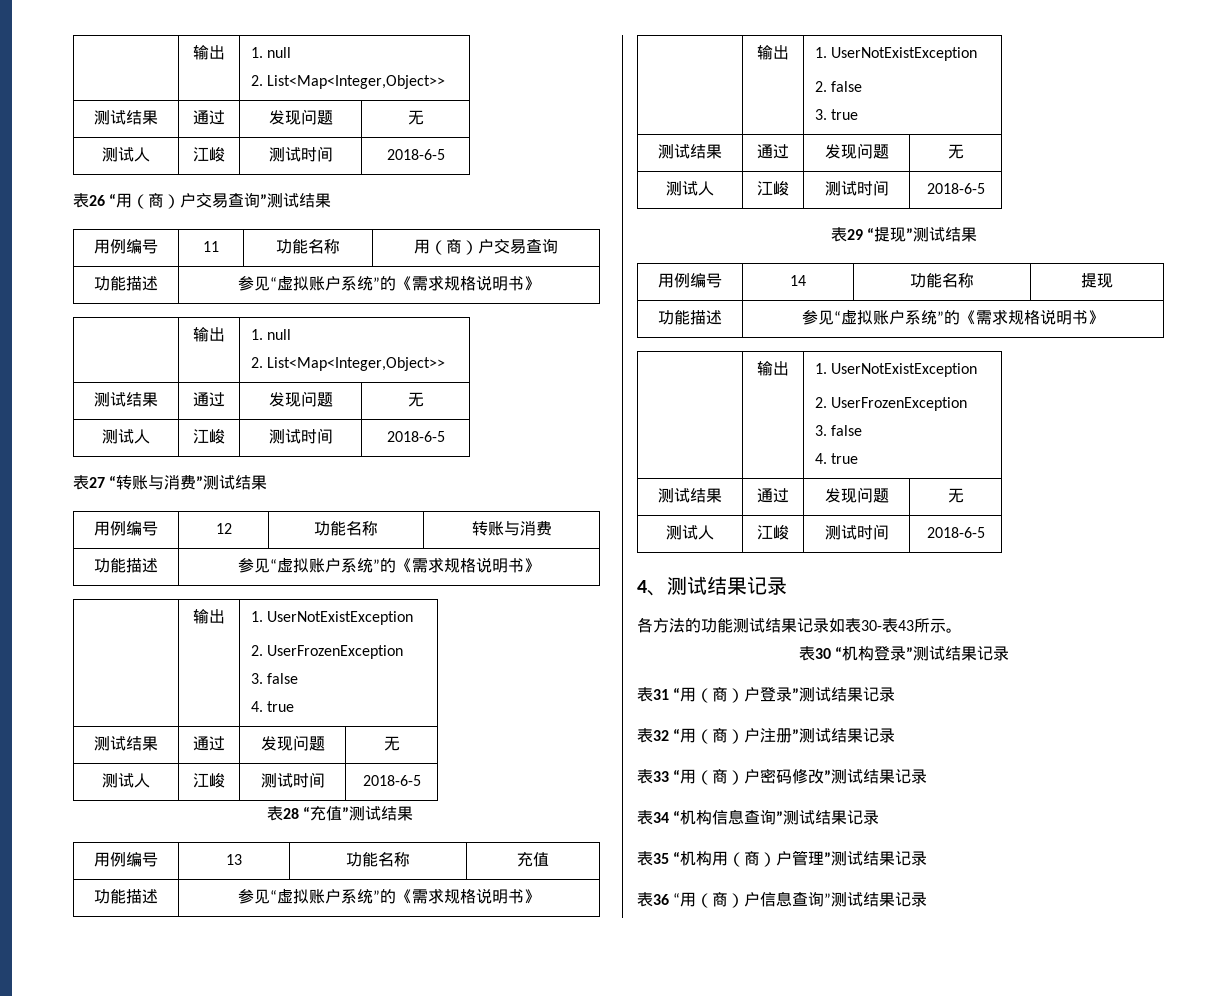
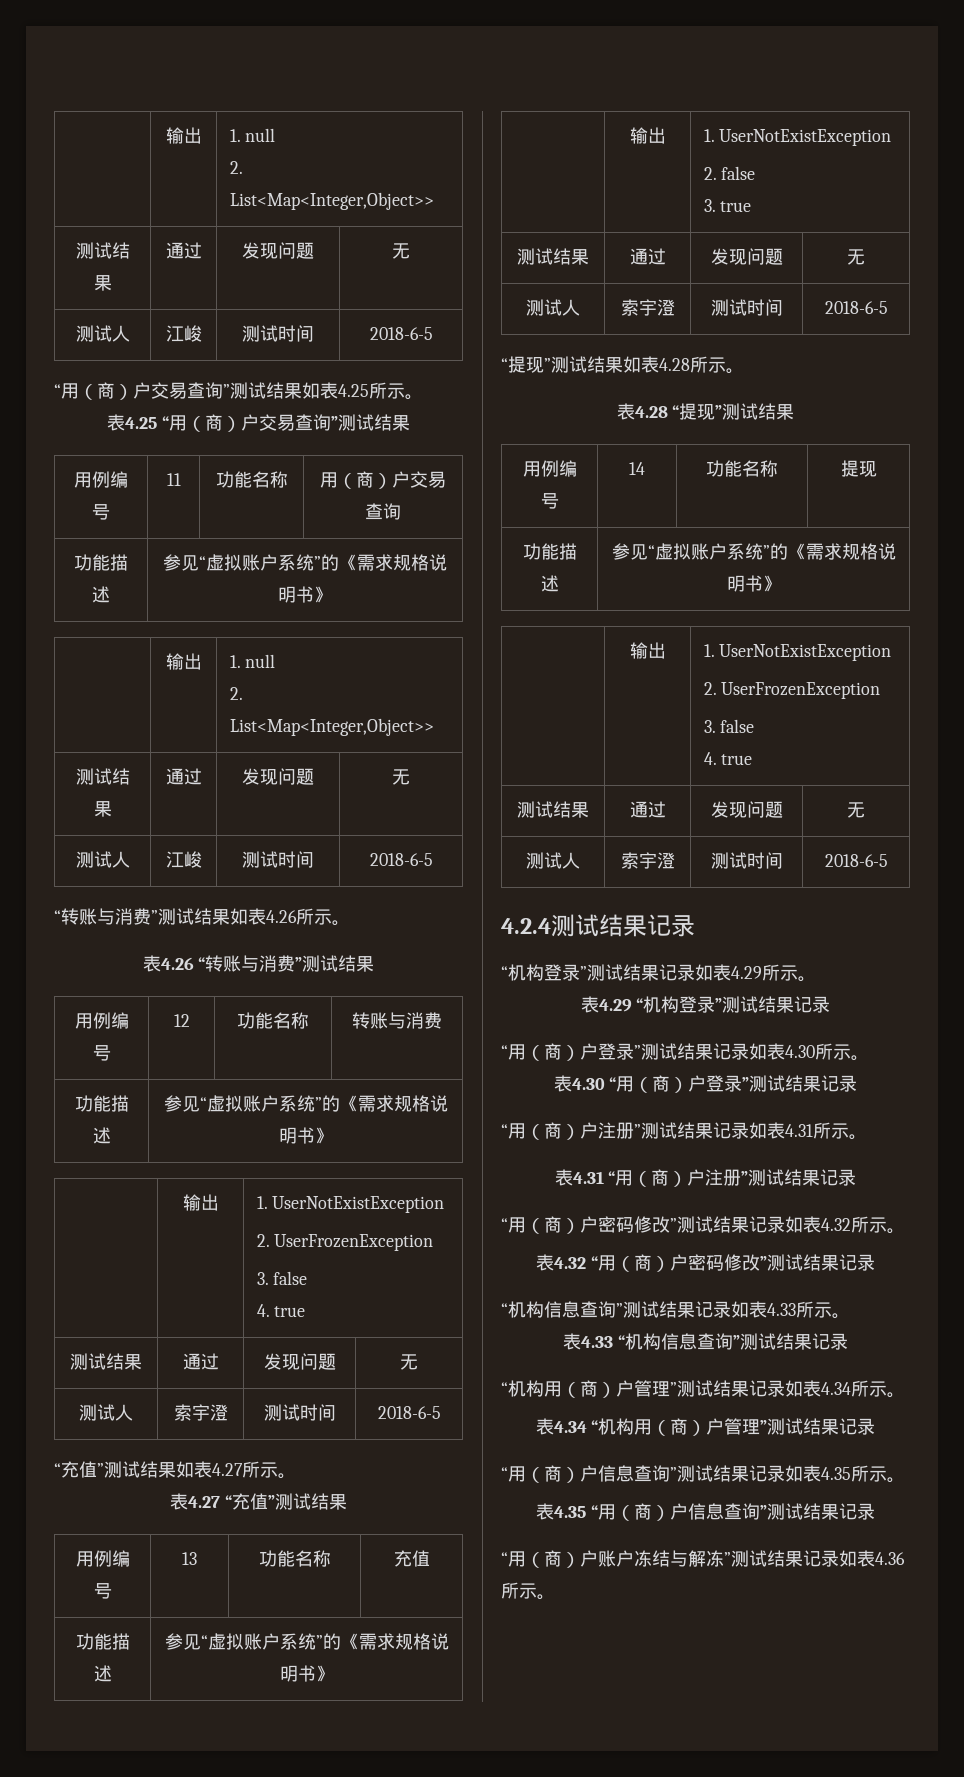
[73,193,105,208] 表26 -> [54,382,423,400] [107,414,158,431] “用（商）户交易查询”测试结果如表4.25所示。 // 表4.25
[73,475,105,490] 表27 -> [54,908,350,926] [142,955,194,972] “转账与消费”测试结果如表4.26所示。 // 表4.26
[193,772,225,788] [260,772,325,788] [362,775,421,786] [266,806,299,821] 江峻 | 测试时间 | 2018-6-5 // 表28 -> [173,1404,228,1421] [263,1404,336,1421] [377,1406,441,1419] [54,1461,296,1479] [170,1493,221,1510] 索宇澄 | 测试时间 | 2018-6-5 // “充值”测试结果如表4.27所示。 // 表4.27
[757,180,789,196] [824,180,889,196] [926,183,985,194] [830,227,863,242] 江峻 | 测试时间 | 2018-6-5 // 表29 -> [620,299,675,316] [710,299,783,316] [824,301,888,314] [501,356,744,374] [616,403,668,420] 索宇澄 | 测试时间 | 2018-6-5 // “提现”测试结果如表4.28所示。 // 表4.28
[757,524,789,540] [824,524,889,540] [926,527,985,538] [637,576,787,596] [637,617,962,633] [798,646,831,661] 江峻 | 测试时间 | 2018-6-5 // 4、测试结果记录 // 各方法的功能测试结果记录如表30-表43所示。 // 表30 -> [620,852,675,869] [710,852,783,869] [824,854,888,867] [501,914,695,937] [501,964,816,982] [580,996,632,1013] 索宇澄 | 测试时间 | 2018-6-5 // 4.2.4测试结果记录 // “机构登录”测试结果记录如表4.29所示。 // 表4.29
[637,687,669,702] 表31 -> [501,1043,869,1061] [553,1075,605,1092] “用（商）户登录”测试结果记录如表4.30所示。 // 表4.30
[637,728,669,743] 表32 -> [501,1122,867,1140] [554,1169,604,1186] “用（商）户注册”测试结果记录如表4.31所示。 // 表4.31
[637,769,669,784] 表33 -> [501,1216,905,1234] [536,1254,587,1271] “用（商）户密码修改”测试结果记录如表4.32所示。 // 表4.32
[637,810,669,825] 表34 -> [501,1301,850,1319] [563,1333,614,1350] “机构信息查询”测试结果记录如表4.33所示。 // 表4.33
[637,851,669,866] 表35 -> [501,1380,905,1398] [535,1418,587,1435] “机构用（商）户管理”测试结果记录如表4.34所示。 // 表4.34
[637,892,669,907] 表36 -> (876, 1426) none
(928, 899) none -> [785,1465,905,1483] [536,1503,875,1521] [501,1550,905,1568] [501,1582,555,1600] 如表4.35所示。 // 表4.35 “用（商）户信息查询”测试结果记录 // “用（商）户账户冻结与解冻”测试结果记录如表4.36所示。

